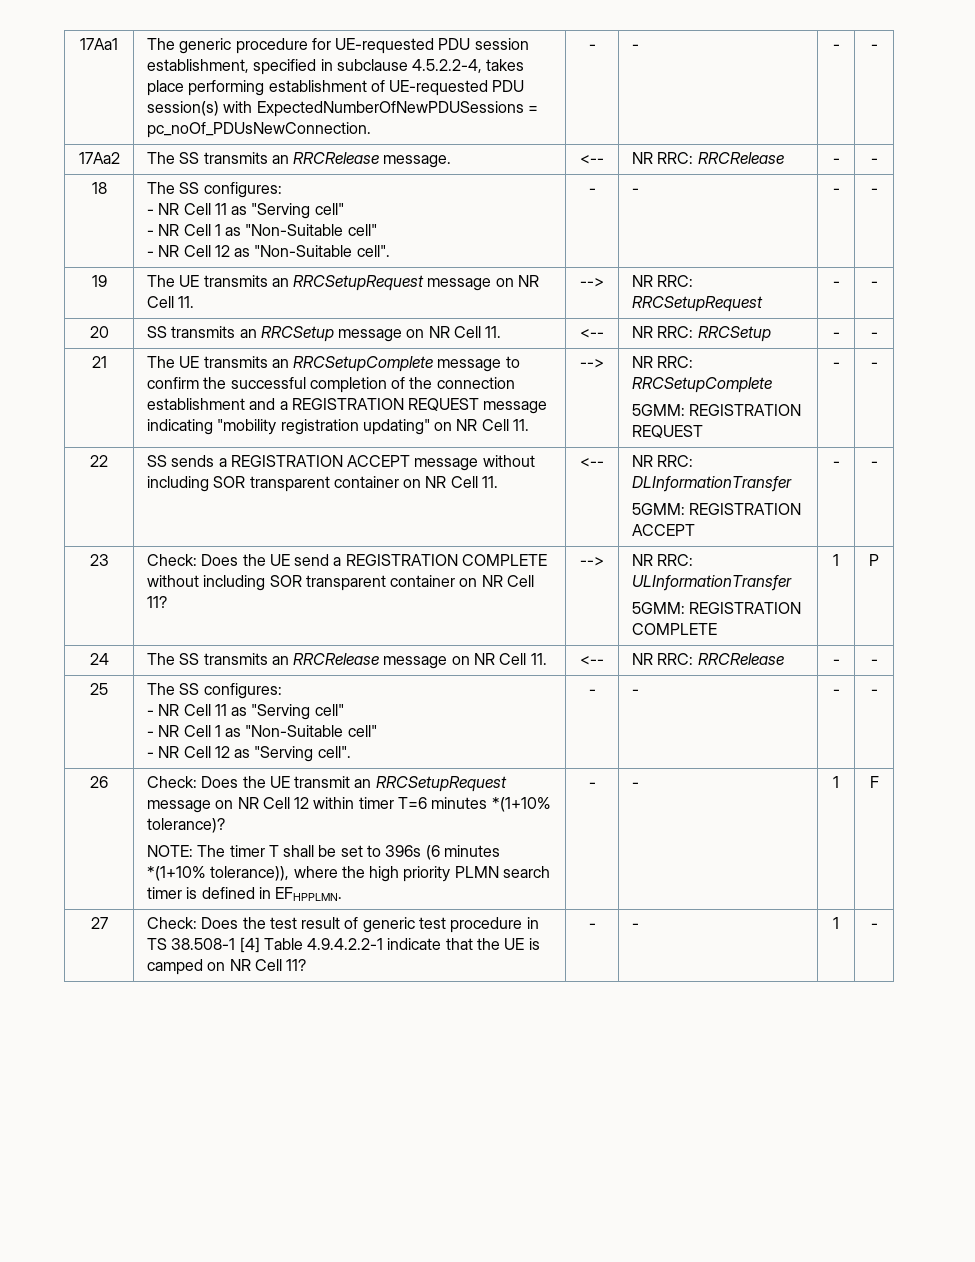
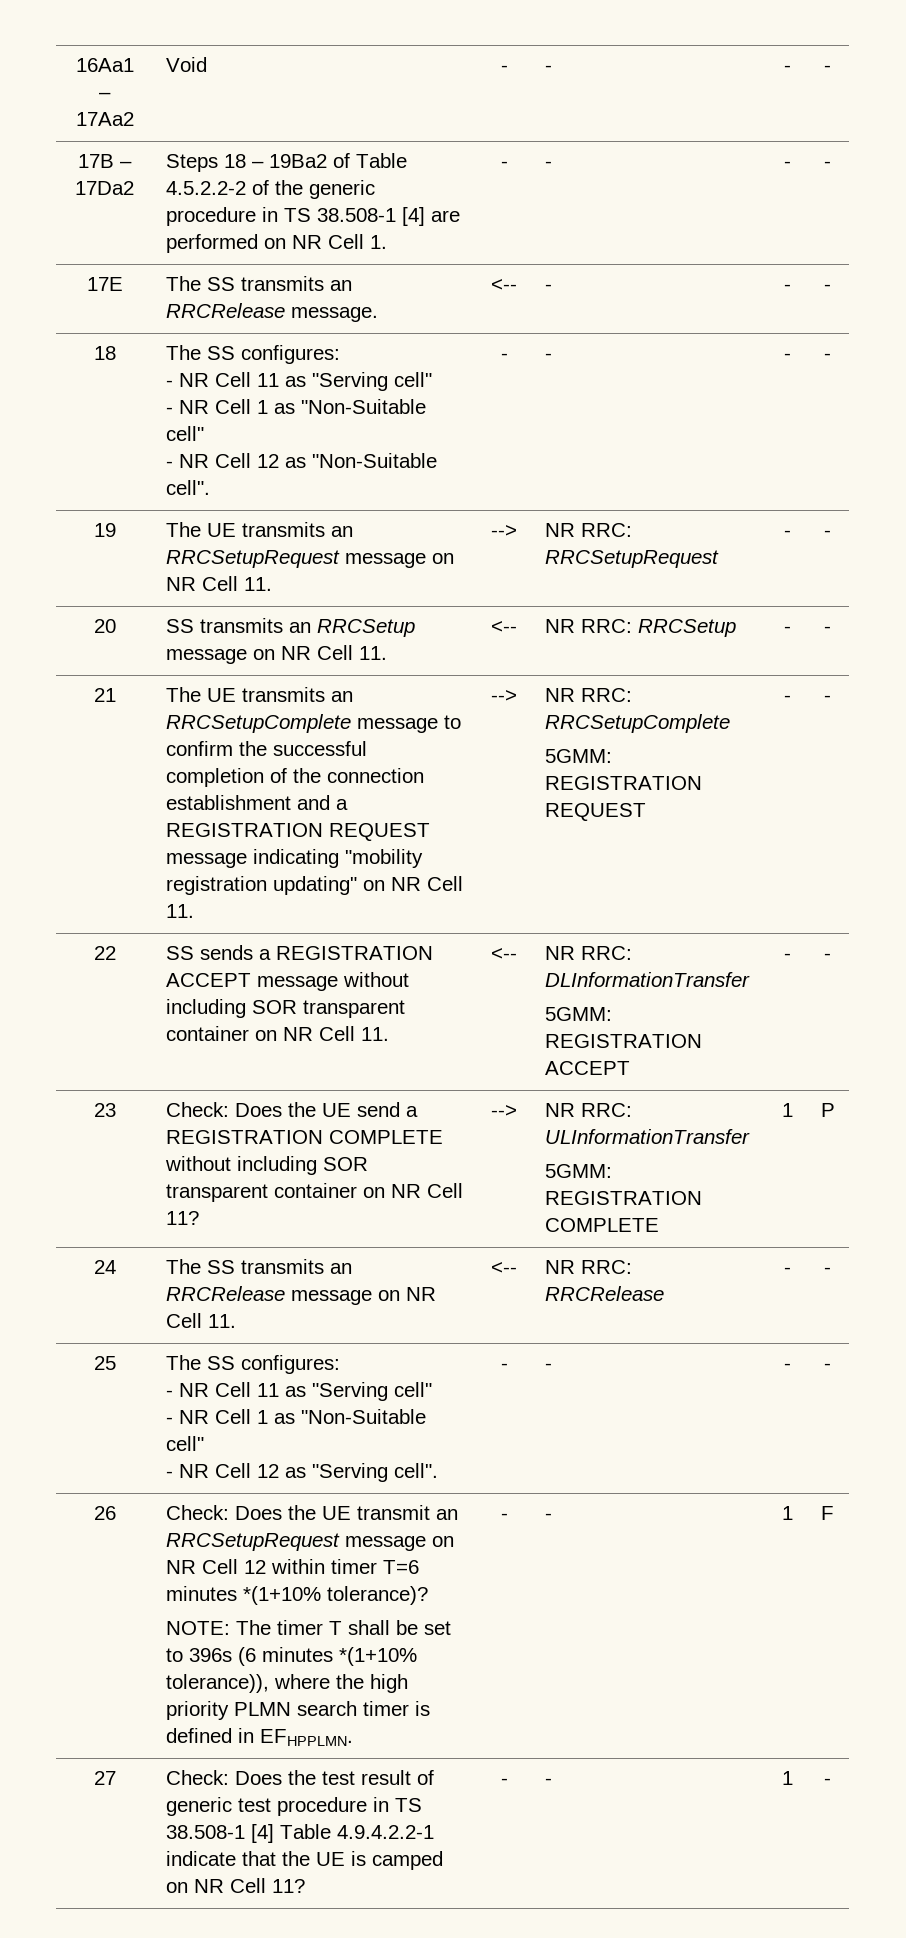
[80,38,118,50] [146,38,529,54] [146,59,525,75] [146,80,525,96] [146,101,538,117] [146,122,371,138] [588,44,596,50] [631,44,639,50] [832,44,840,50] [870,44,878,50] [78,152,120,164] 17Aa1 | The generic procedure for UE-requested PDU session establishment, specified in subclause 4.5.2.2-4, takes place performing establishment of UE-requested PDU session(s) with ExpectedNumberOfNewPDUSessions = pc_noOf_PDUsNewConnection. | - | - | - | - // 17Aa2 -> [75,58,134,72] [99,92,111,99] [75,112,134,126] [165,57,207,72] [500,65,508,72] [544,65,552,72] [783,65,791,72] [824,65,831,72] [78,154,132,168] [75,181,134,195] [165,153,407,172] [165,180,375,199] [165,207,460,226] [165,234,387,253] [500,161,508,168] [544,161,552,168] [783,161,791,168] [824,161,831,168] [86,277,123,291] 16Aa1 – 17Aa2 | Void | - | - | - | - // 17B – 17Da2 | Steps 18 – 19Ba2 of Table 4.5.2.2-2 of the generic procedure in TS 38.508-1 [4] are performed on NR Cell 1. | - | - | - | - // 17E
[631,152,784,164] NR RRC: RRCRelease -> [544,284,552,291] -

